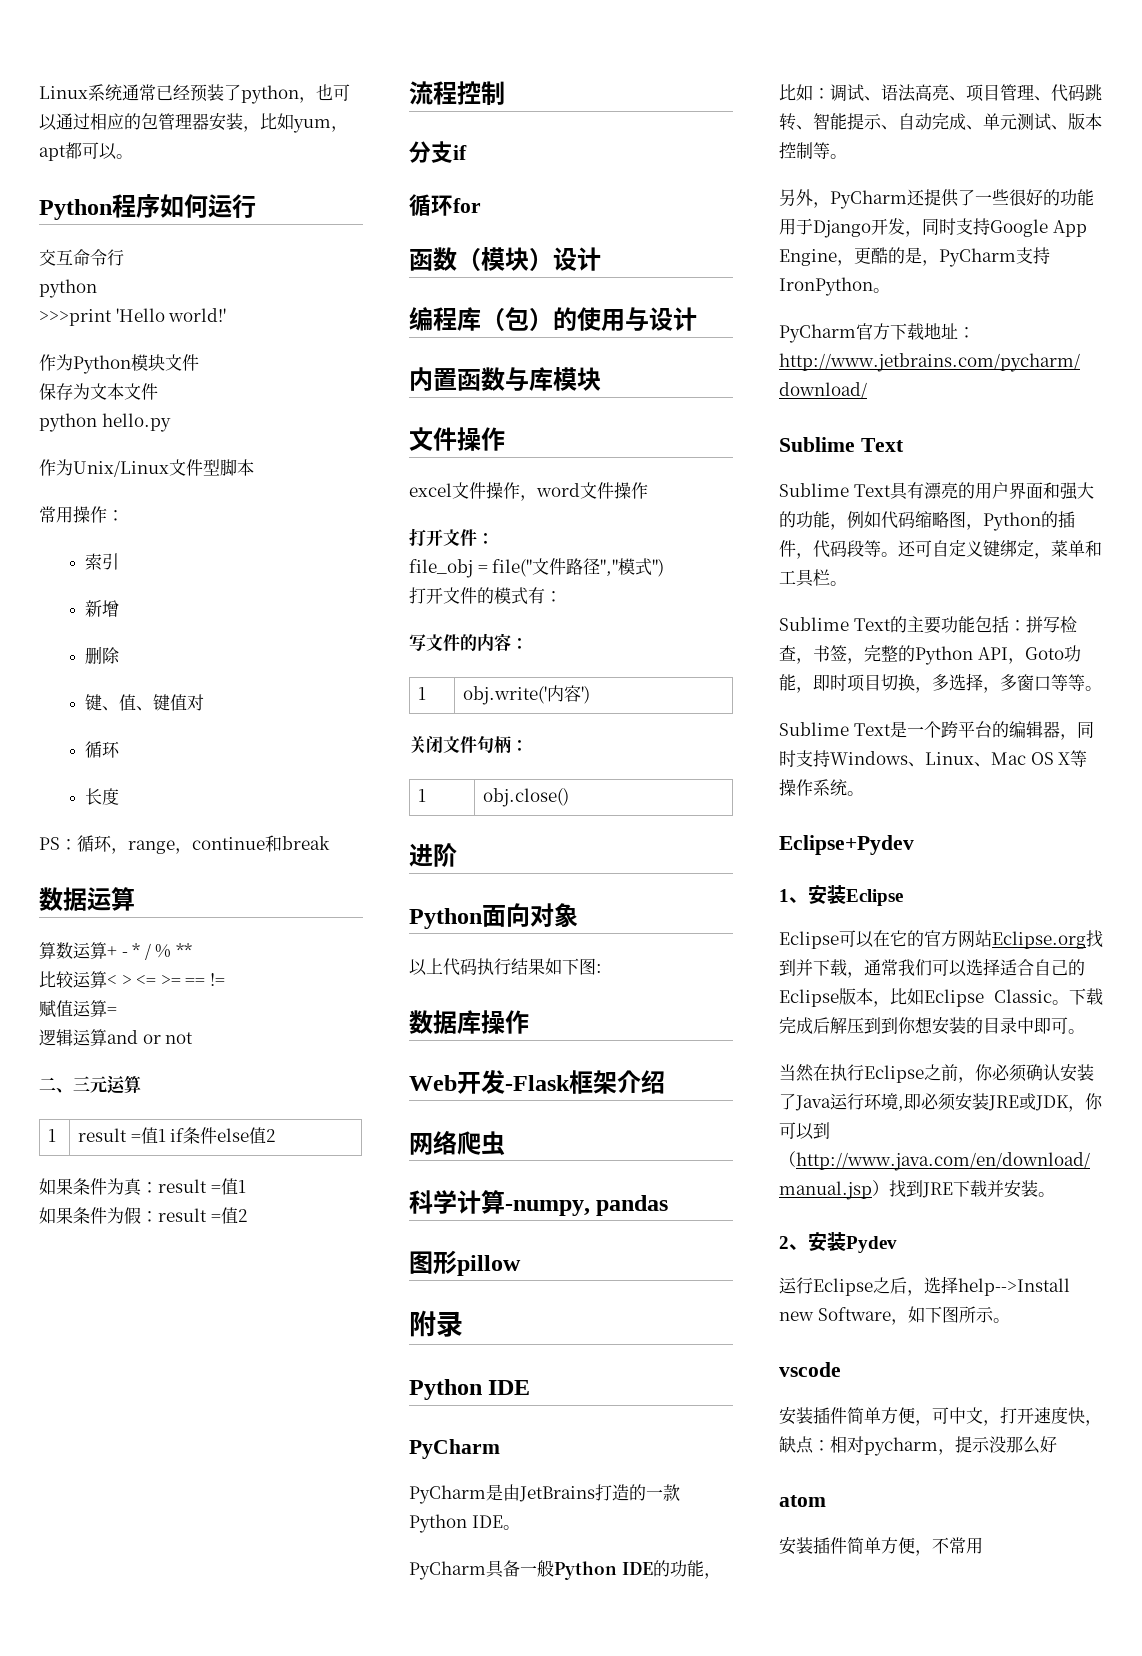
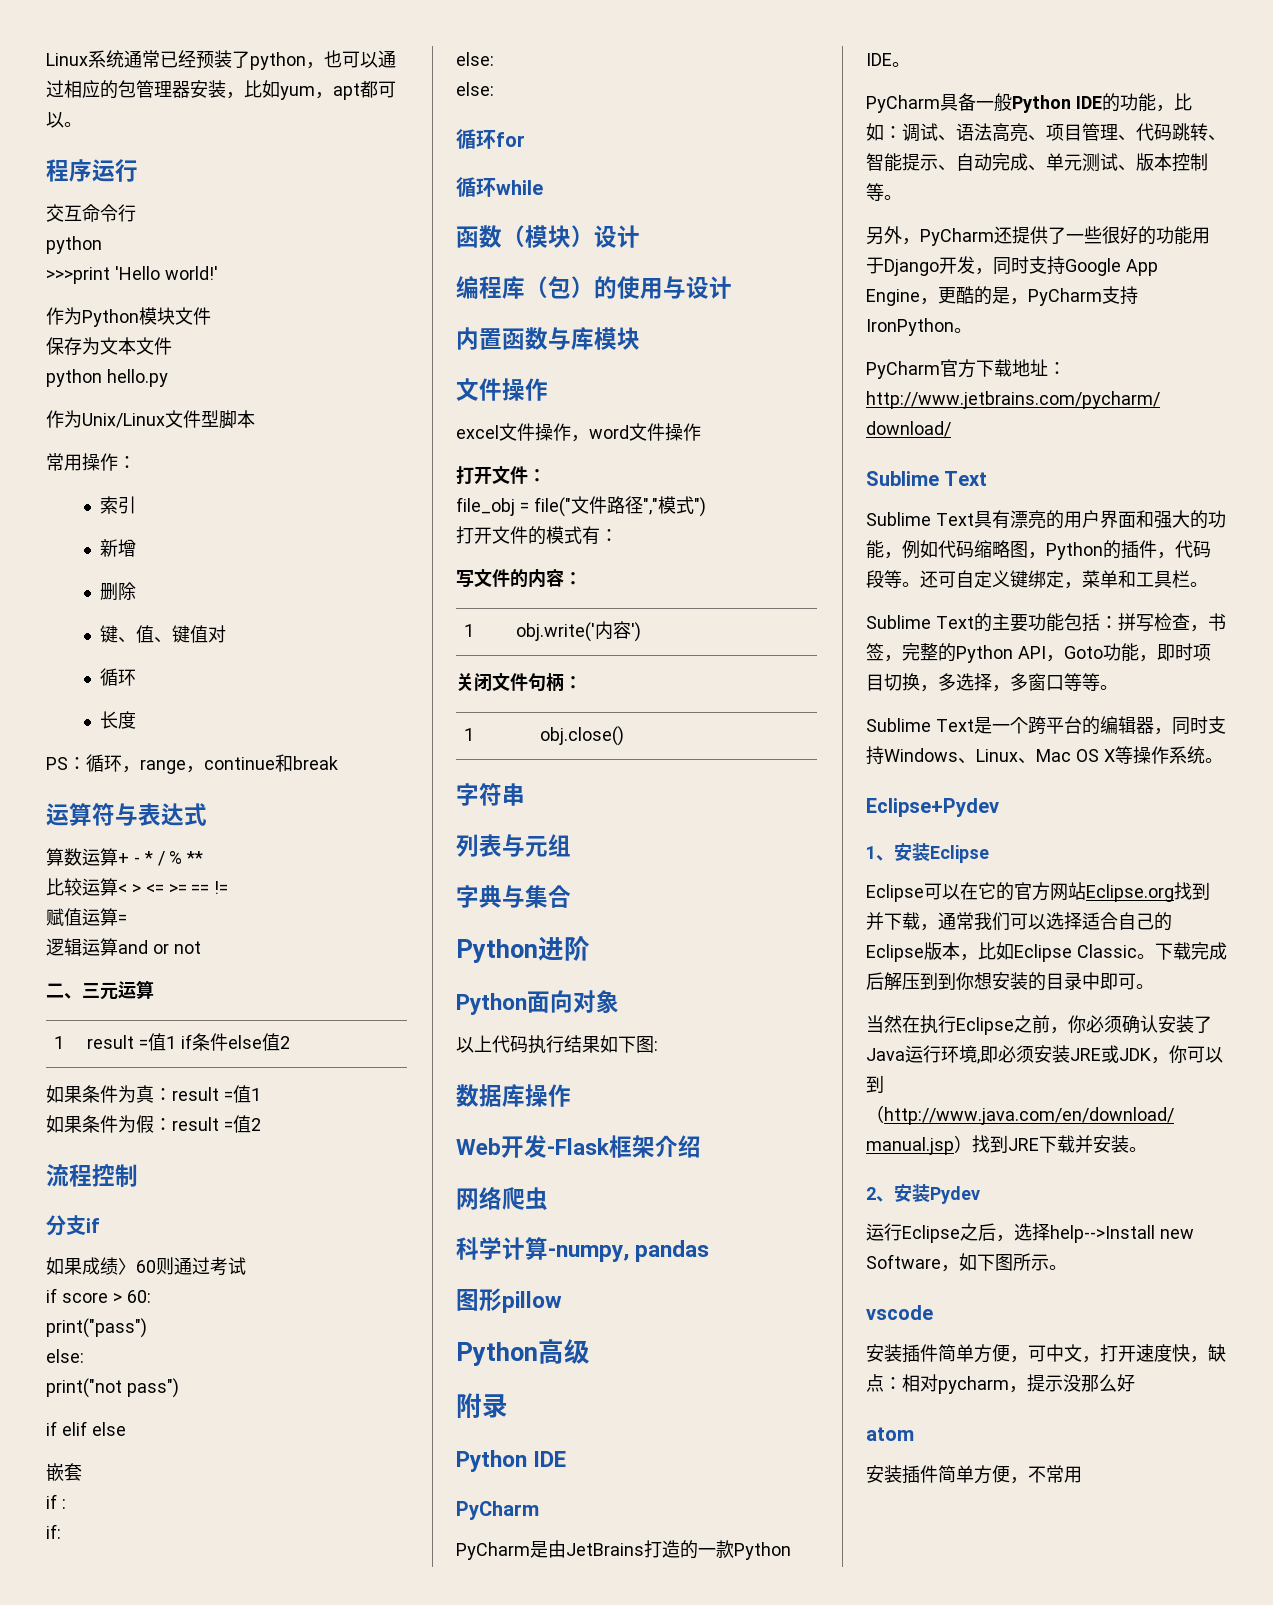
[39,194,208,220] Python程序如何 -> [46,159,92,182] 程序
[39,887,135,911] 数据运算 -> [46,803,207,826] 运算符与表达式
(467, 152) none -> [46,1257,246,1276] [46,1288,151,1303] [46,1318,147,1338] [46,1349,84,1363] [46,1378,179,1398] [46,1421,126,1436] [46,1463,82,1481] [46,1494,66,1509] [46,1524,61,1539] [456,52,494,66] [456,82,494,96] // 如果成绩〉60则通过考试 // if score > 60: // print("pass") // else: // print("not pass") // if elif else // 嵌套 // if : // if: // else: // else:
(481, 205) none -> [456,177,543,197] // 循环while
(569, 797) none -> [456,783,525,806] [456,834,571,857] [456,885,571,908] [456,939,538,963] 字符串 // 列表与元组 // 字典与集合 // Python
(521, 1265) none -> [456,1339,590,1366] // Python高级

